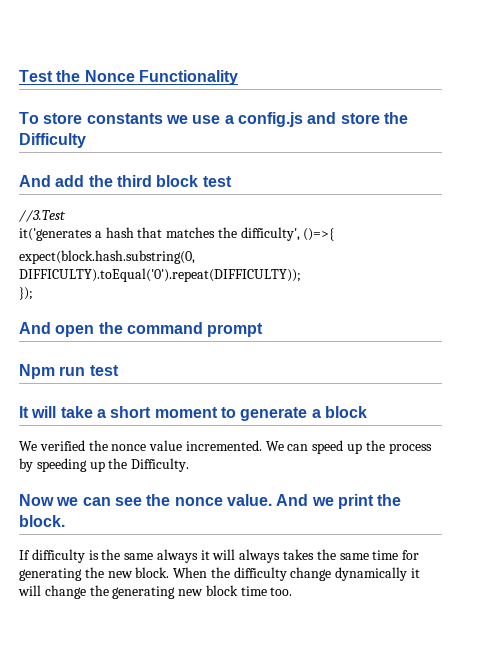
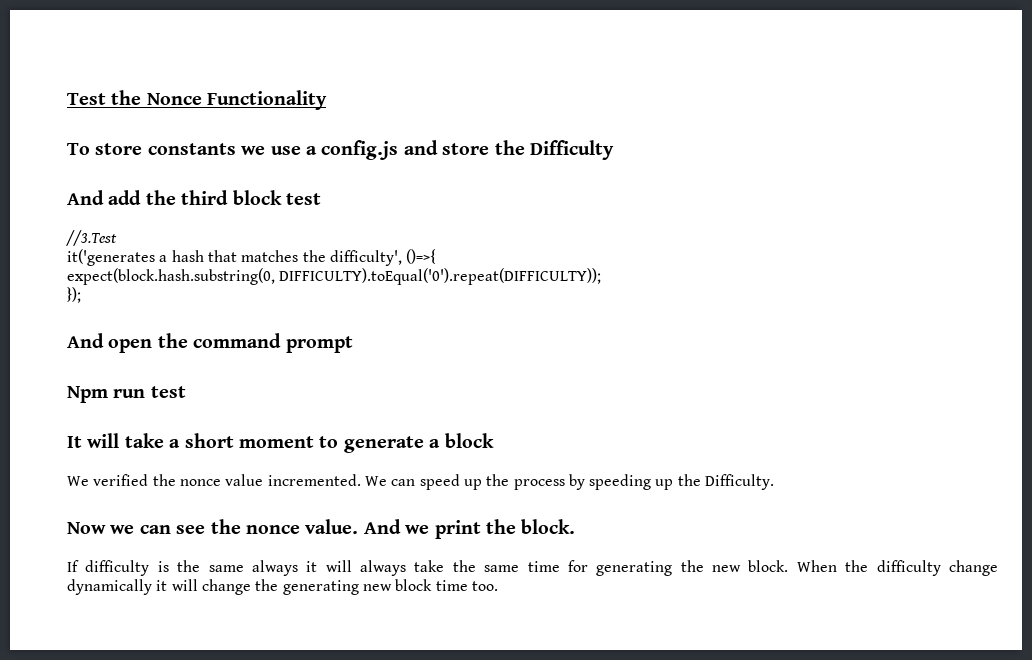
[283,549,315,560] takes -> [414,560,445,572] take

